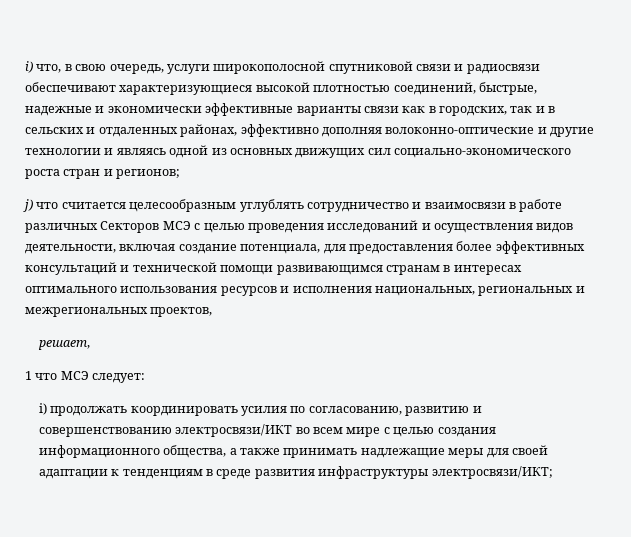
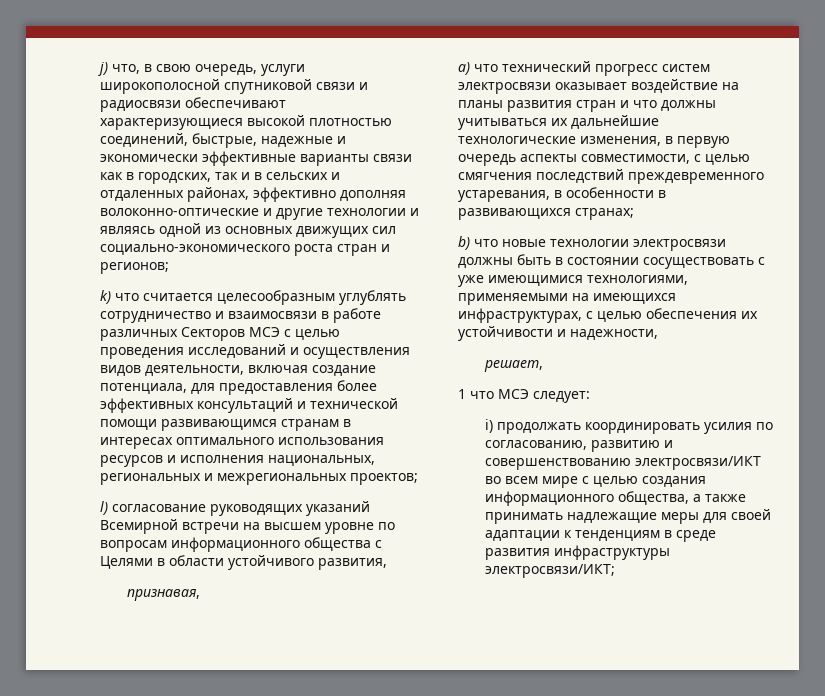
[25,61,33,73] i) -> [98,62,108,76] j)
[23,199,33,212] j) -> [100,290,111,304] k)
[150,307,213,317] проектов, -> [350,473,418,485] [100,501,370,516] [100,519,395,534] [100,537,382,552] [100,555,387,570] [127,589,201,601] [458,61,710,76] [458,79,739,94] [458,100,716,112] [458,115,659,130] [458,136,730,148] [458,154,750,166] [458,169,764,184] [458,187,666,202] [458,208,634,220] [458,236,726,251] [458,254,765,269] [458,275,688,287] [458,293,676,305] [458,308,758,323] [458,326,658,341] проектов; // l) согласование руководящих указаний Всемирной встречи на высшем уровне по вопросам информационного общества с Целями в области устойчивого развития, // признавая, // a) что технический прогресс систем электросвязи оказывает воздействие на планы развития стран и что должны учитываться их дальнейшие технологические изменения, в первую очередь аспекты совместимости, с целью смягчения последствий преждевременного устаревания, в особенности в развивающихся странах; // b) что новые технологии электросвязи должны быть в состоянии сосуществовать с уже имеющимися технологиями, применяемыми на имеющихся инфраструктурах, с целью обеспечения их устойчивости и надежности,

